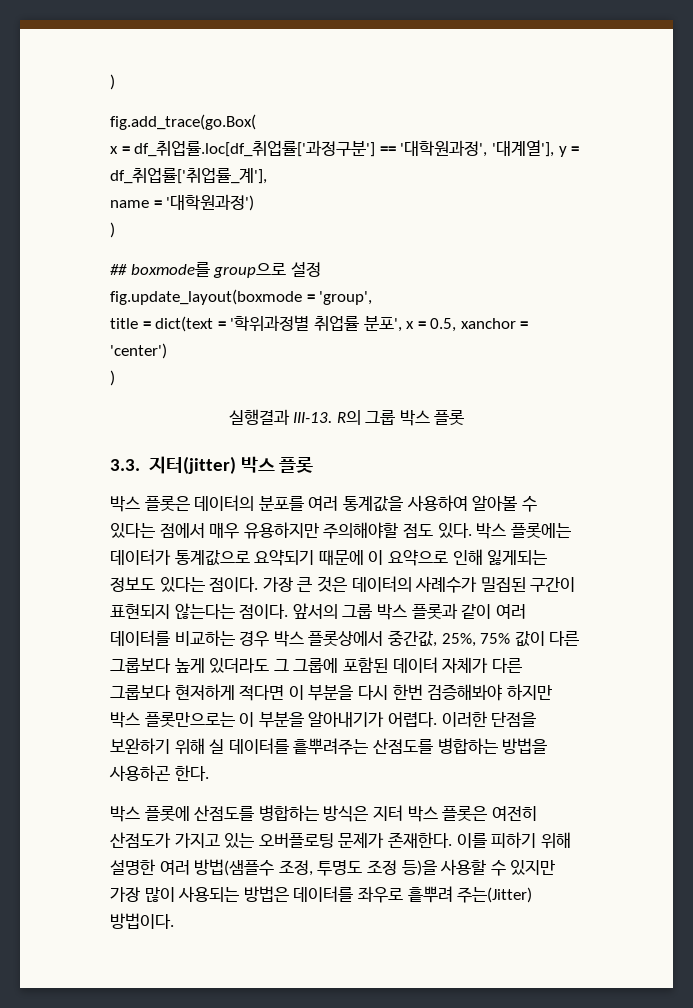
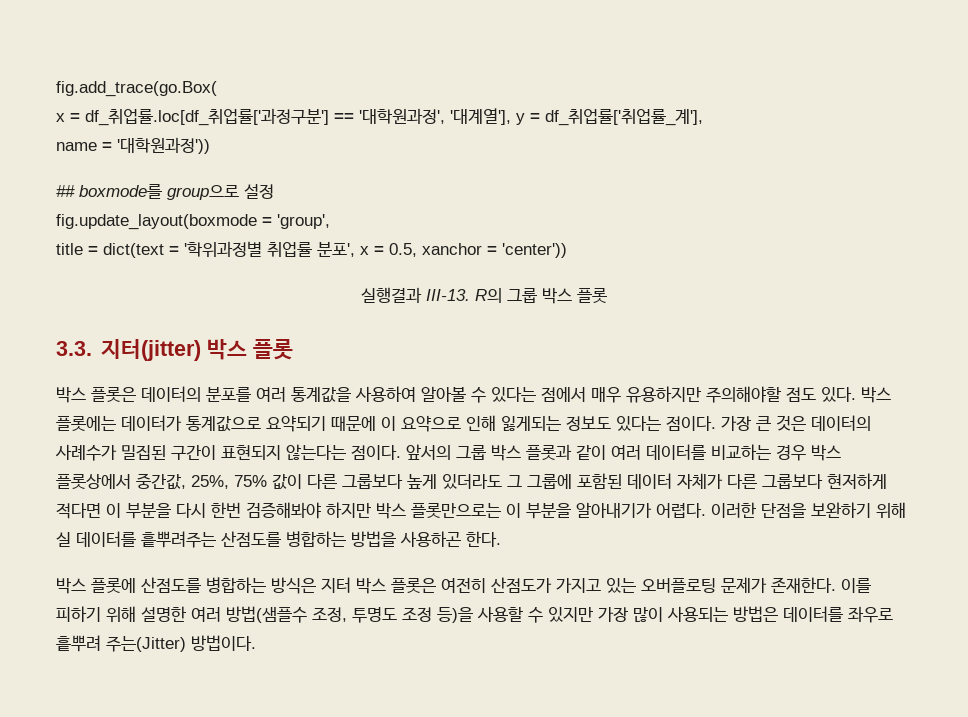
[110,74,115,90] ) // -> (56, 89) none
[166,194,255,211] [110,222,115,238] '대학원과정') // ) -> [117,137,210,154] '대학원과정'))
[110,343,167,359] [110,370,115,386] 'center') // ) -> [502,243,567,258] 'center'))

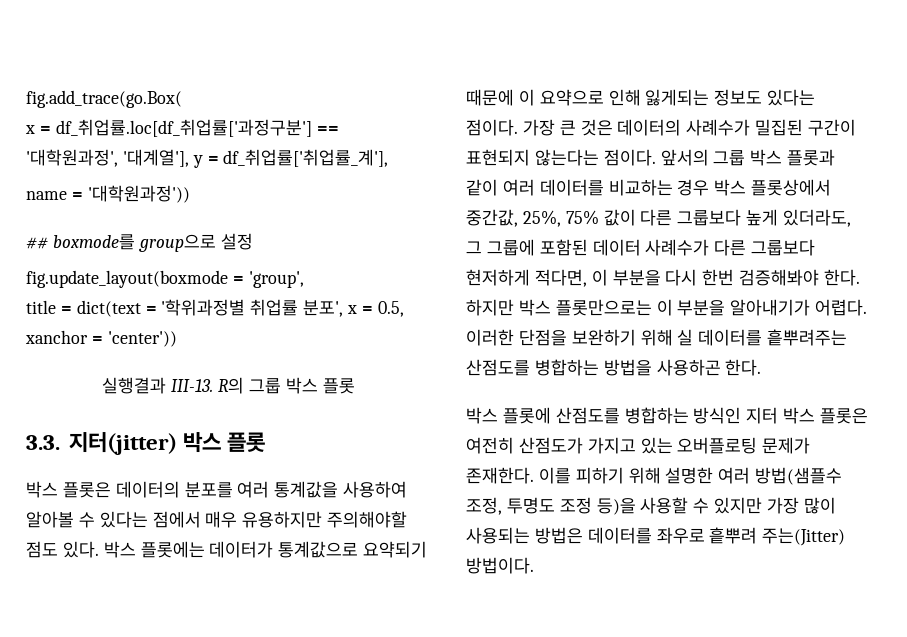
[442,474,502,489] 있더라도 -> [783,209,852,227] 있더라도,
[677,473,723,489] 자체가 -> [645,239,710,256] 사례수가
[56,503,101,519] 적다면 -> [534,269,587,287] 적다면,
(321, 510) none -> [824,269,861,286] 한다.
[271,577,316,594] 방식은 -> [693,407,742,424] 방식인

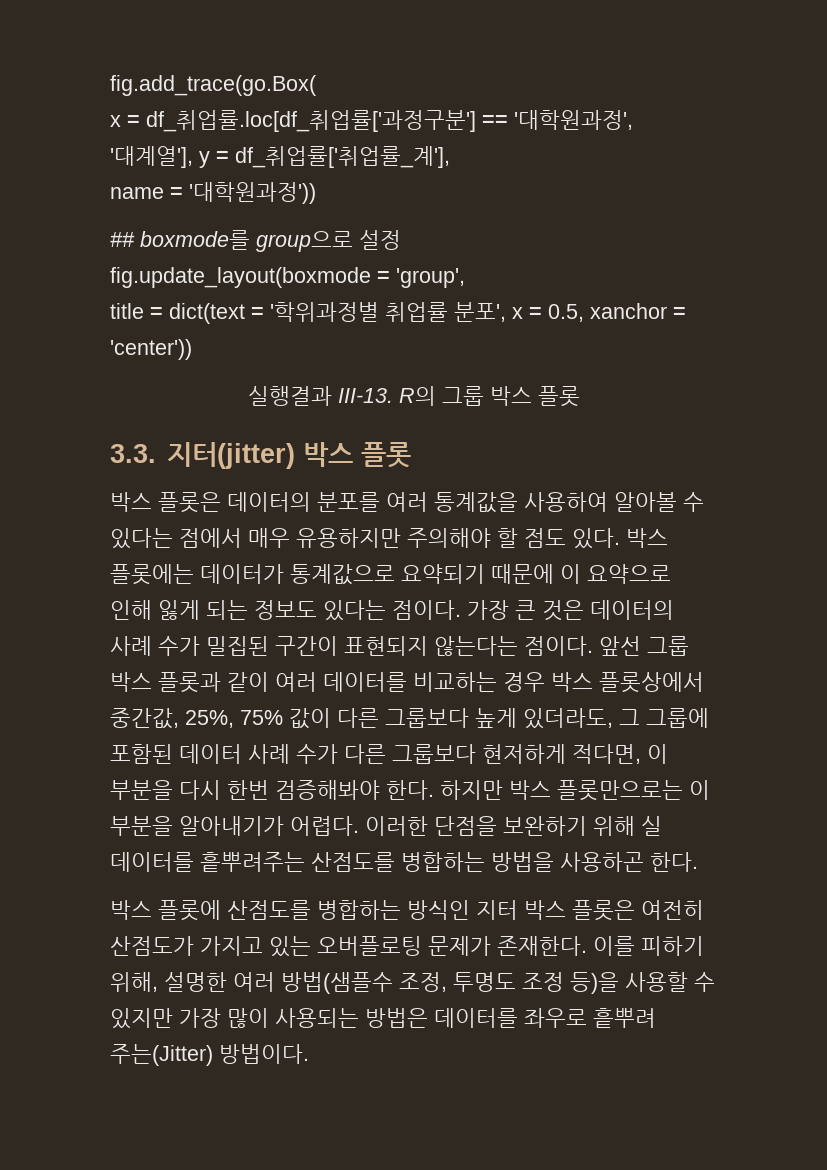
[327,511,408,528] 주의해야할 -> [407,528,518,548] 주의해야 할
[645,89,710,106] 잃게되는 -> [158,600,248,620] 잃게 되는
[686,119,751,136] 사례수가 -> [110,636,200,656] 사례 수가
[660,149,709,166] 앞서의 -> [599,636,641,656] 앞선
[645,239,710,256] 사례수가 -> [248,744,338,764] 사례 수가
[628,467,661,484] 위해 -> [110,972,158,992] 위해,

